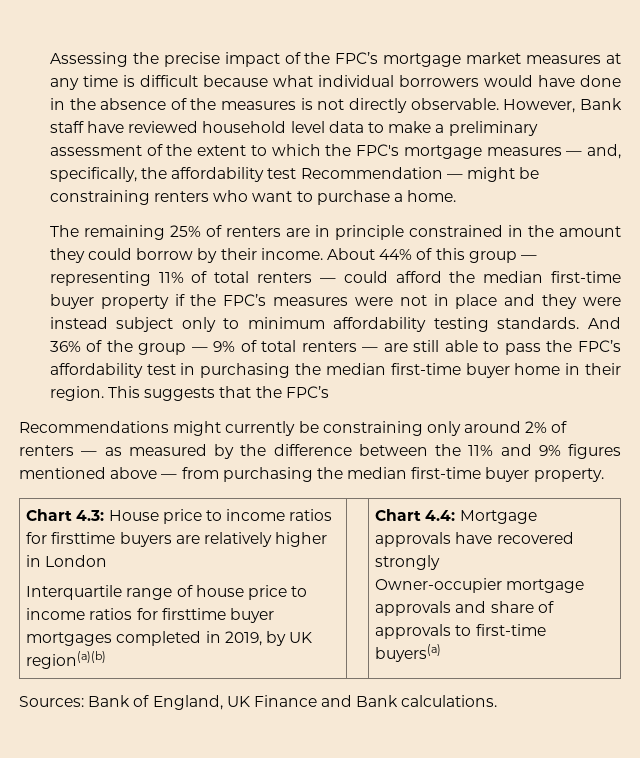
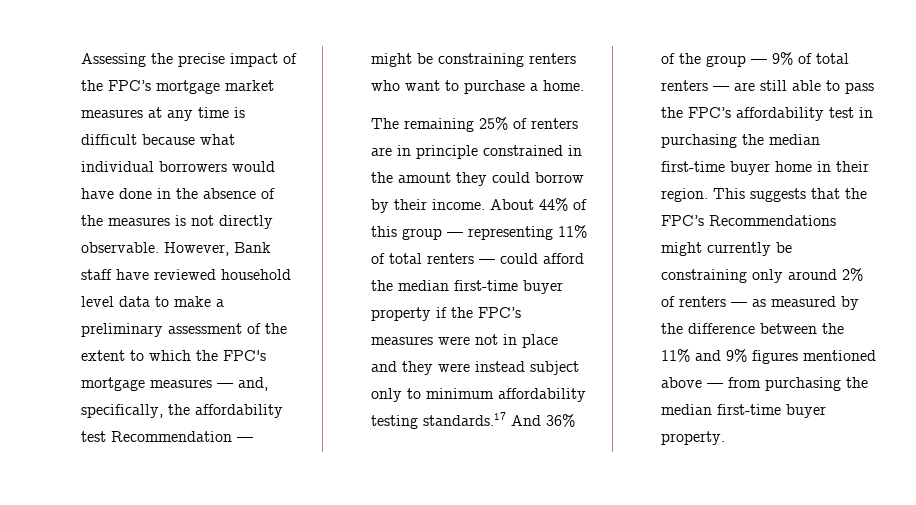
[497,317,580,329] standards. -> [423,412,507,426] standards.17
(329, 392) // -> (705, 220) none
[26,509,333,524] [26,532,328,547] [26,555,108,567] [26,585,308,600] [26,608,274,623] [26,631,313,646] [26,651,107,669] [375,509,537,524] [375,532,574,547] [375,555,441,570] [375,578,585,593] [375,601,554,616] [375,624,546,639] [375,644,442,662] [19,695,498,710] // Chart 4.3: House price to income ratios for firsttime buyers are relatively higher in London // Interquartile range of house price to income ratios for firsttime buyer mortgages completed in 2019, by UK region(a)(b) | | Chart 4.4: Mortgage approvals have recovered strongly // Owner-occupier mortgage approvals and share of approvals to first-time buyers(a) // Sources: Bank of England, UK Finance and Bank calculations. -> (726, 438) none

